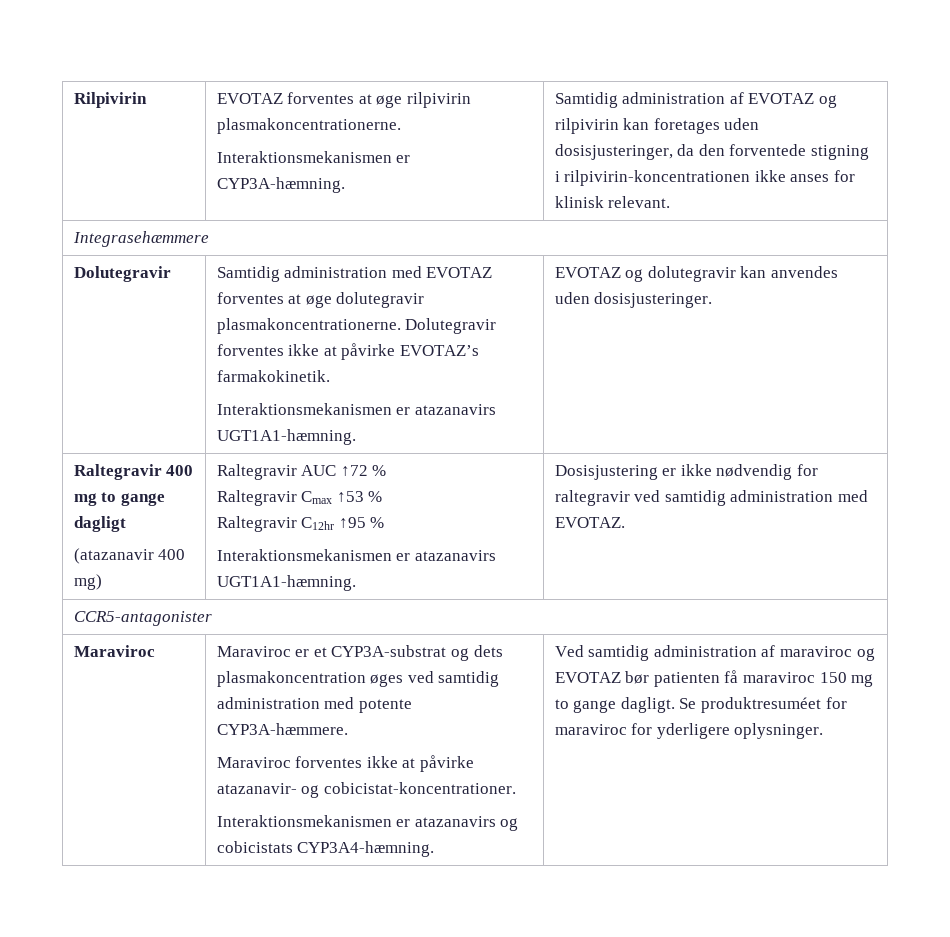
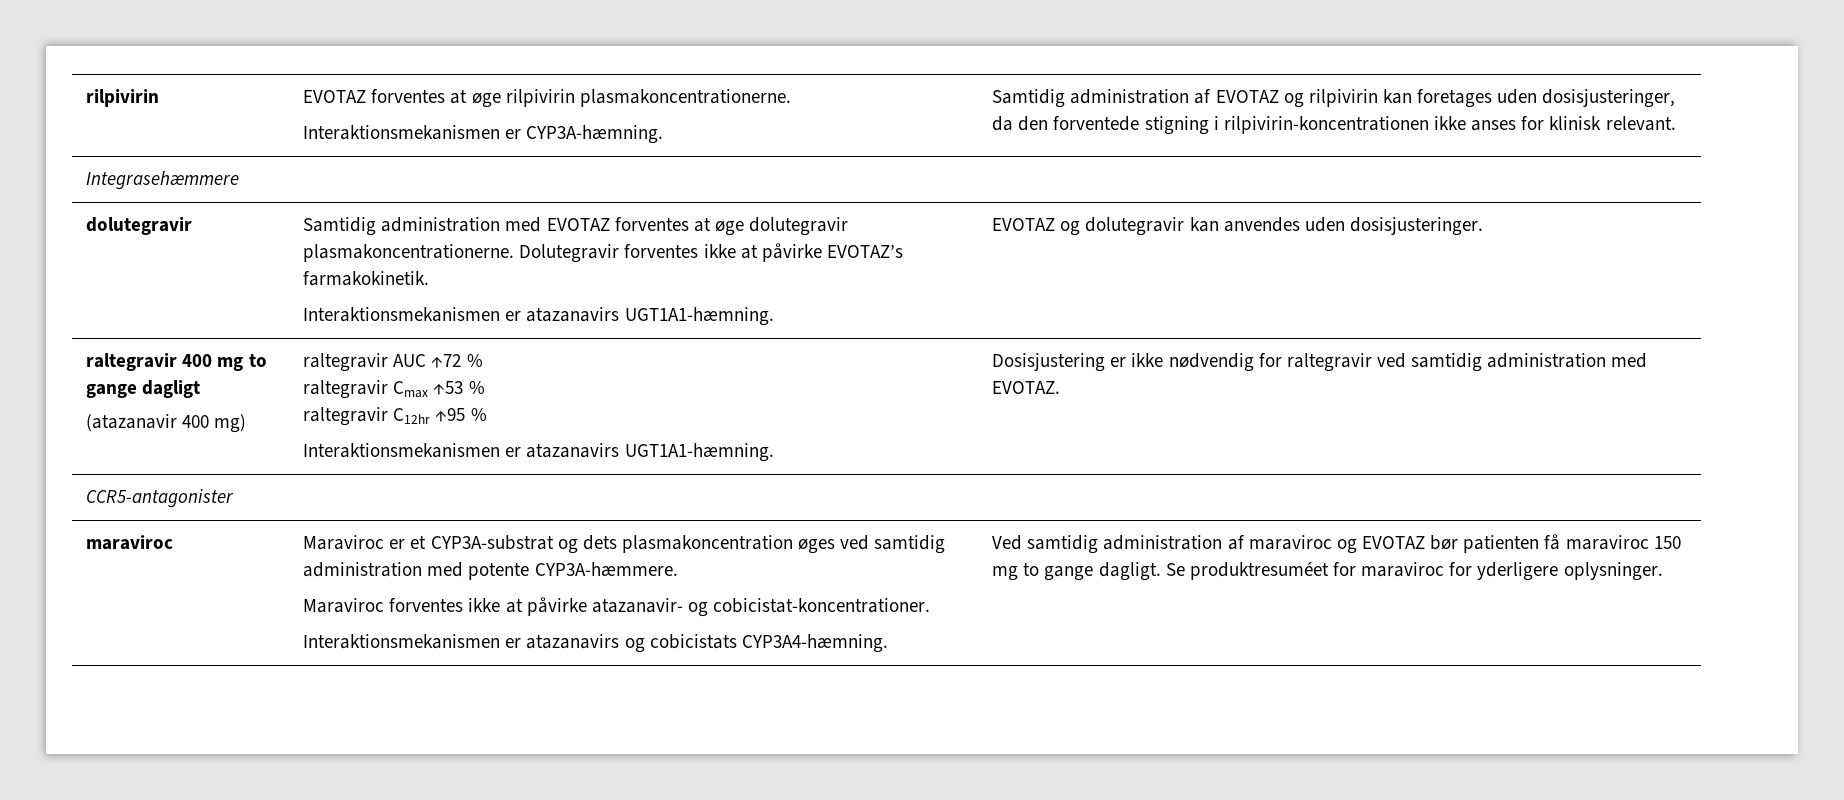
[73,92,147,108] Rilpivirin -> [86,89,160,107] rilpivirin
[73,266,171,282] Dolutegravir -> [86,217,193,235] dolutegravir
[73,464,162,480] Raltegravir -> [86,353,178,371] raltegravir
[216,464,297,480] Raltegravir -> [303,353,389,372] raltegravir
[216,490,297,506] Raltegravir -> [303,380,389,399] raltegravir
[216,516,297,532] Raltegravir -> [303,407,389,426] raltegravir
[73,645,155,657] Maraviroc -> [86,535,174,550] maraviroc

